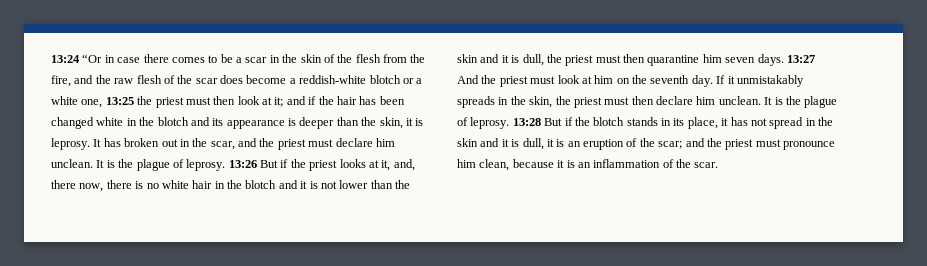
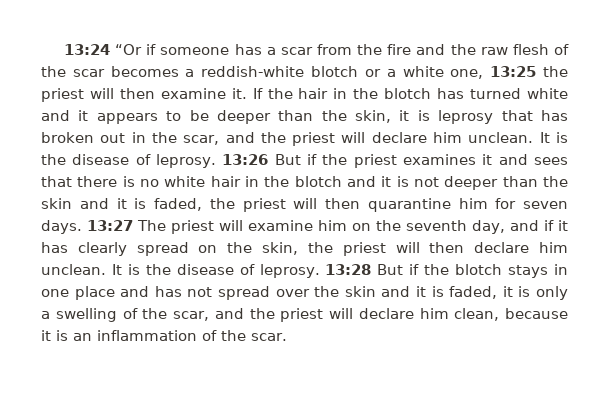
[104,54,381,63] in case there comes to be a scar in the skin of the flesh -> [146,44,313,55] if someone has a scar
[51,75,71,87] fire, -> [387,44,412,55] fire
[220,75,287,84] does become -> [110,66,179,77] becomes
[185,96,405,107] [51,117,296,129] must then look at it; and if the hair has been changed white in the blotch and its appearance is -> [89,88,568,99] [41,110,209,124] will then examine it. If the hair in the blotch has turned white and it appears to be
[51,138,102,150] leprosy. It -> [438,110,533,124] leprosy that
[308,138,395,147] [51,159,170,171] must declare him unclean. It is the plague -> [341,132,569,143] [41,154,130,165] will declare him unclean. It is the disease
[339,159,415,171] [51,180,104,192] looks at it, and, there now, -> [402,154,569,165] [41,176,72,187] examines it and sees that
[339,180,369,189] lower -> [444,176,499,190] deeper
[522,54,621,66] dull, the priest must -> [154,198,318,212] faded, the priest will
(722, 58) none -> [495,198,517,209] for
[457,75,804,87] [457,96,509,108] And the priest must look at him on the seventh day. If it unmistakably spreads in -> [137,220,568,234] [41,242,218,256] The priest will examine him on the seventh day, and if it has clearly spread on
[604,97,630,105] must -> [395,242,420,253] will
[804,96,838,108] plague -> [176,264,234,275] disease
[626,117,729,129] stands in its place, it -> [508,264,569,278] [41,286,150,300] stays in one place and
[805,117,833,126] [457,138,835,150] in the skin and it is dull, it is an eruption of the scar; and the priest must pronounce -> [275,286,569,300] [41,308,414,322] over the skin and it is faded, it is only a swelling of the scar, and the priest will declare

